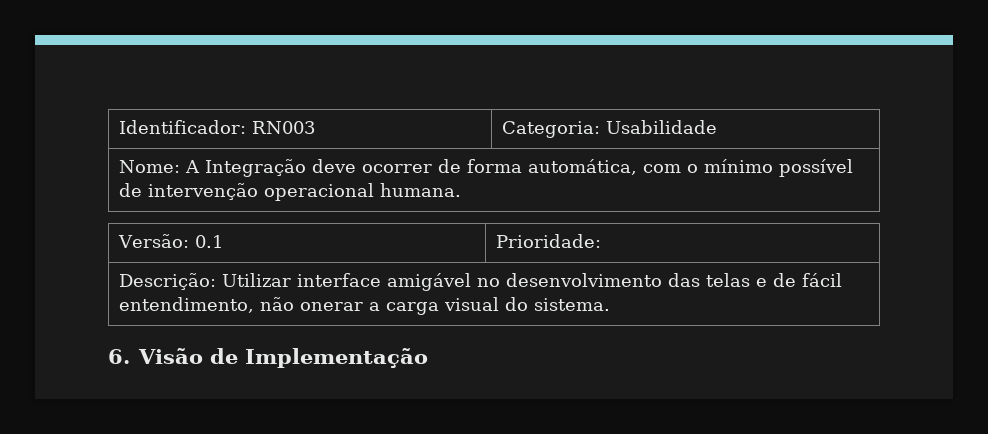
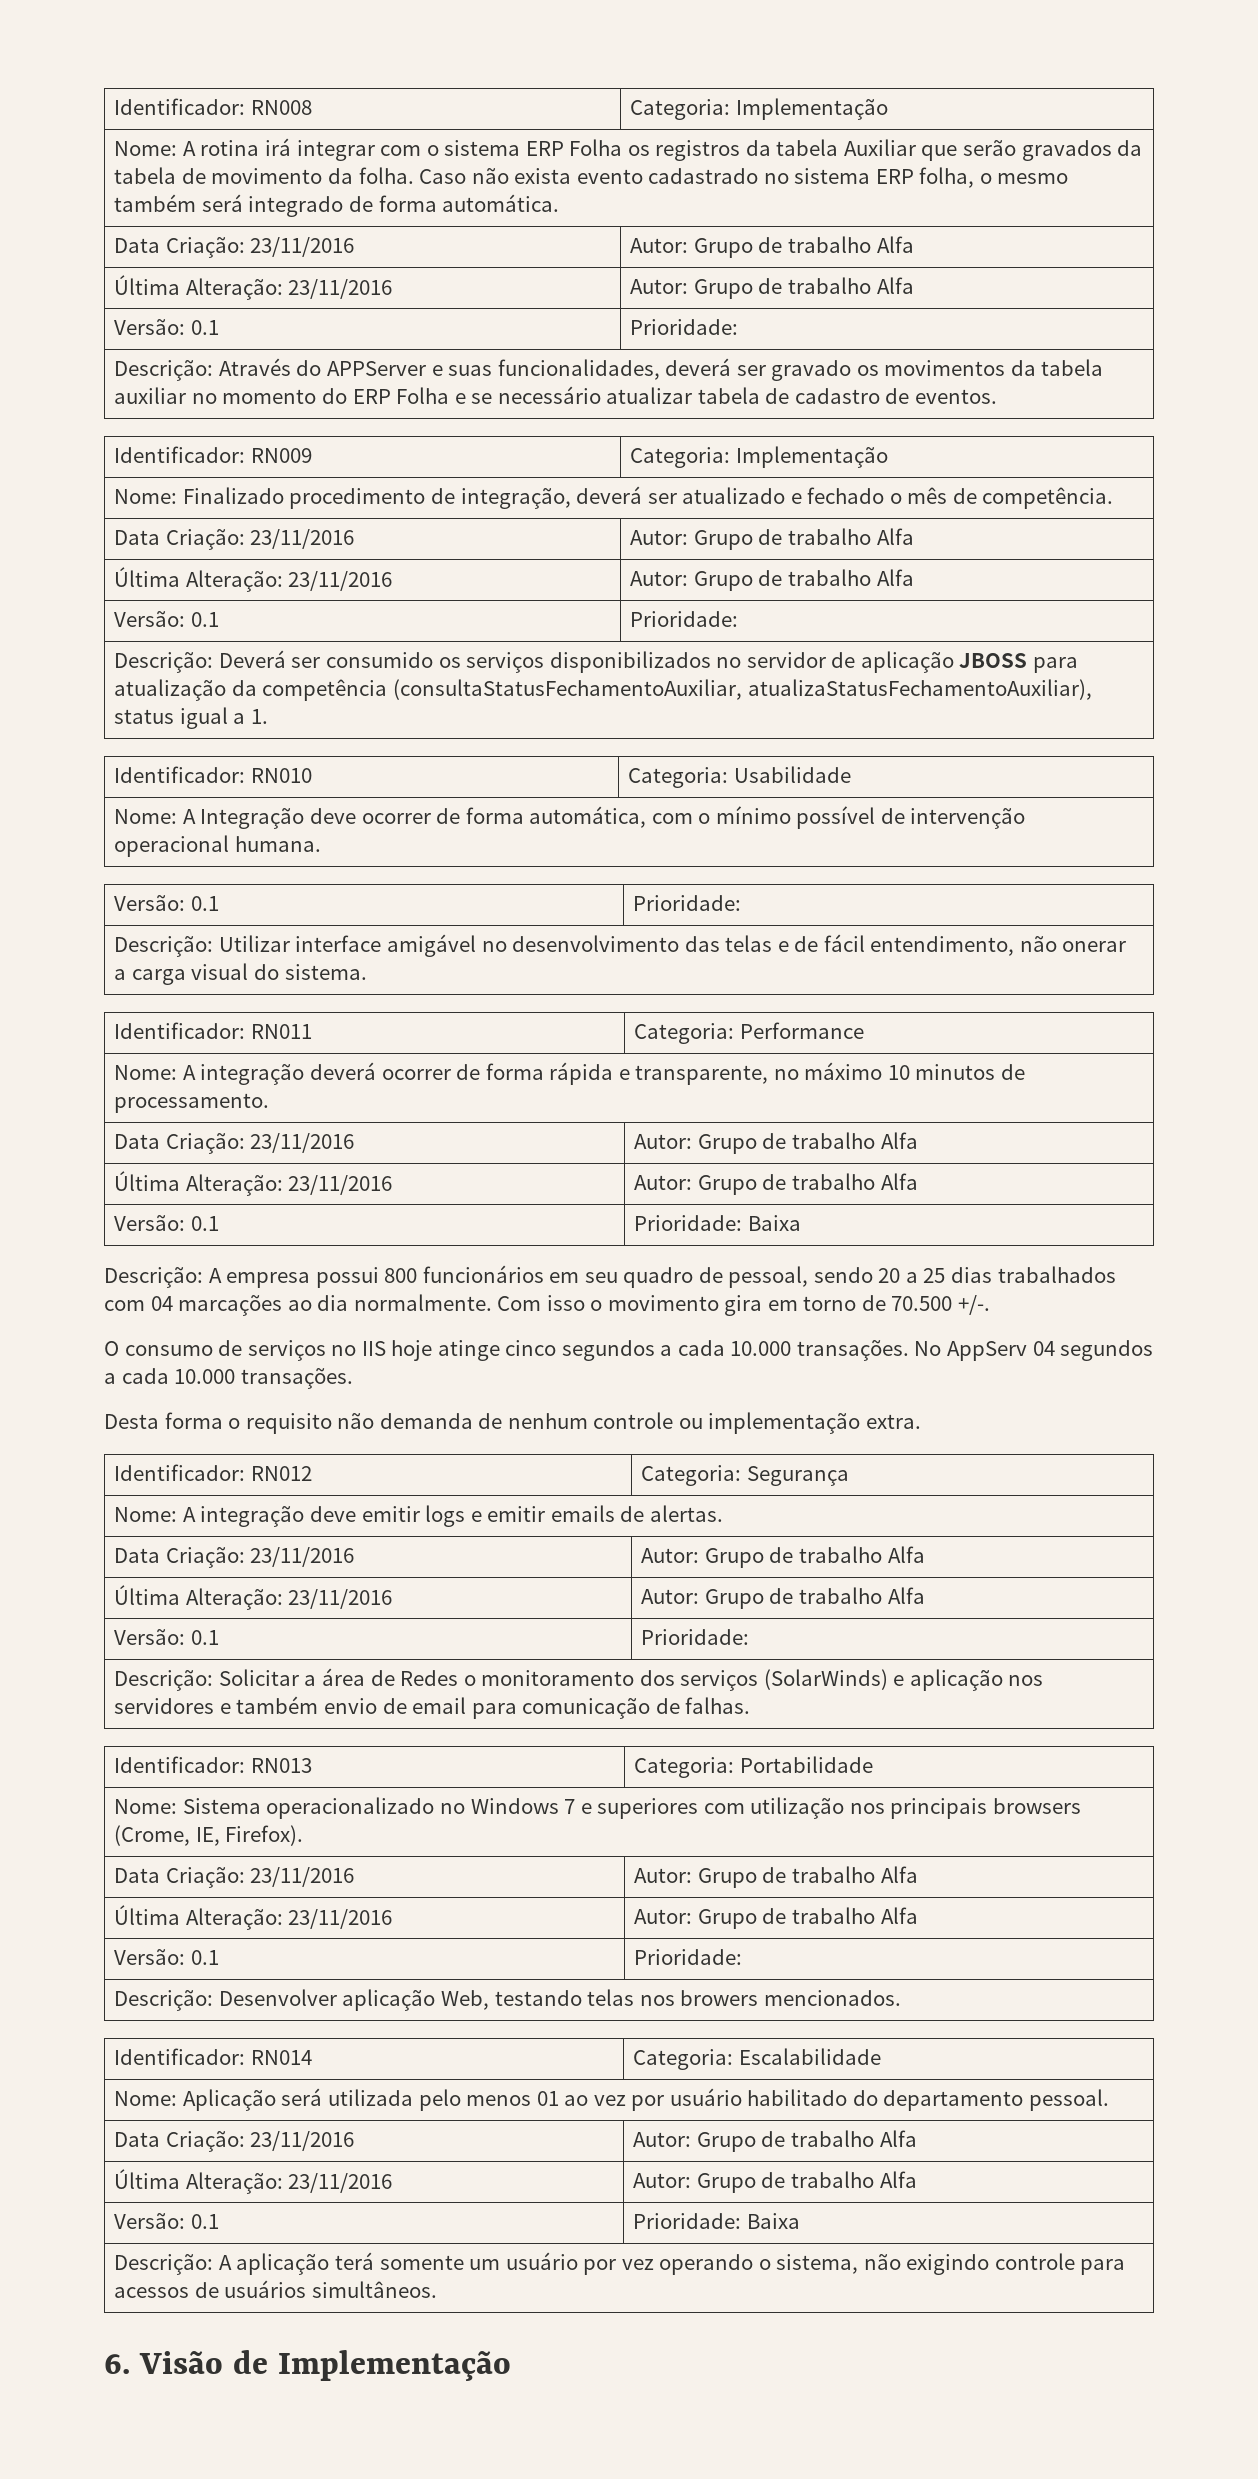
[118,120,315,134] Identificador: RN003 -> [114,98,312,115] [630,98,888,120] [114,138,1143,161] [114,167,1069,188] [114,194,560,217] [114,237,355,258] [630,236,914,258] [114,275,393,300] [630,277,914,299] [114,319,219,335] [630,319,739,335] [114,358,1104,381] [114,386,997,404] [114,446,312,463] [630,446,888,468] [114,486,1114,509] [114,529,355,550] [630,528,914,550] [114,567,393,592] [630,569,914,591] [114,611,219,627] [630,611,739,627] [114,650,1078,673] [114,679,1092,701] [114,707,269,729] [114,766,312,783] Identificador: RN008 | Categoria: Implementação // Nome: A rotina irá integrar com o sistema ERP Folha os registros da tabela Auxiliar que serão gravados da tabela de movimento da folha. Caso não exista evento cadastrado no sistema ERP folha, o mesmo também será integrado de forma automática. // Data Criação: 23/11/2016 | Autor: Grupo de trabalho Alfa // Última Alteração: 23/11/2016 | Autor: Grupo de trabalho Alfa // Versão: 0.1 | Prioridade: // Descrição: Através do APPServer e suas funcionalidades, deverá ser gravado os movimentos da tabela auxiliar no momento do ERP Folha e se necessário atualizar tabela de cadastro de eventos. // Identificador: RN009 | Categoria: Implementação // Nome: Finalizado procedimento de integração, deverá ser atualizado e fechado o mês de competência. // Data Criação: 23/11/2016 | Autor: Grupo de trabalho Alfa // Última Alteração: 23/11/2016 | Autor: Grupo de trabalho Alfa // Versão: 0.1 | Prioridade: // Descrição: Deverá ser consumido os serviços disponibilizados no servidor de aplicação JBOSS para atualização da competência (consultaStatusFechamentoAuxiliar, atualizaStatusFechamentoAuxiliar), status igual a 1. // Identificador: RN010
(610, 304) none -> [114,1022,312,1039] [634,1022,864,1044] [114,1062,1025,1085] [114,1093,270,1113] [114,1133,355,1154] [634,1132,918,1154] [114,1171,393,1196] [634,1173,918,1195] [114,1215,219,1231] [634,1215,801,1231] [104,1265,1116,1288] [104,1294,991,1316] [104,1340,1154,1361] [104,1368,353,1389] [104,1412,921,1434] [114,1464,312,1481] [641,1465,849,1486] [114,1505,723,1527] [114,1547,355,1568] [641,1546,925,1568] [114,1585,393,1610] [641,1587,925,1609] [114,1629,219,1645] [641,1629,750,1645] [114,1668,1044,1691] [114,1696,751,1719] [114,1756,312,1773] [634,1756,873,1778] [114,1797,1081,1819] [114,1825,304,1846] [114,1867,355,1888] [634,1866,918,1888] [114,1905,393,1930] [634,1907,918,1929] [114,1949,219,1965] [634,1949,743,1965] [114,1989,901,2011] [114,2048,312,2065] [633,2048,881,2070] [114,2088,1109,2111] [114,2131,355,2152] [633,2130,917,2152] [114,2169,393,2194] [633,2171,917,2193] [114,2213,219,2229] [633,2213,800,2229] [114,2252,1126,2275] [114,2280,438,2298] // Identificador: RN011 | Categoria: Performance // Nome: A integração deverá ocorrer de forma rápida e transparente, no máximo 10 minutos de processamento. // Data Criação: 23/11/2016 | Autor: Grupo de trabalho Alfa // Última Alteração: 23/11/2016 | Autor: Grupo de trabalho Alfa // Versão: 0.1 | Prioridade: Baixa // Descrição: A empresa possui 800 funcionários em seu quadro de pessoal, sendo 20 a 25 dias trabalhados com 04 marcações ao dia normalmente. Com isso o movimento gira em torno de 70.500 +/-. // O consumo de serviços no IIS hoje atinge cinco segundos a cada 10.000 transações. No AppServ 04 segundos a cada 10.000 transações. // Desta forma o requisito não demanda de nenhum controle ou implementação extra. // Identificador: RN012 | Categoria: Segurança // Nome: A integração deve emitir logs e emitir emails de alertas. // Data Criação: 23/11/2016 | Autor: Grupo de trabalho Alfa // Última Alteração: 23/11/2016 | Autor: Grupo de trabalho Alfa // Versão: 0.1 | Prioridade: // Descrição: Solicitar a área de Redes o monitoramento dos serviços (SolarWinds) e aplicação nos servidores e também envio de email para comunicação de falhas. // Identificador: RN013 | Categoria: Portabilidade // Nome: Sistema operacionalizado no Windows 7 e superiores com utilização nos principais browsers (Crome, IE, Firefox). // Data Criação: 23/11/2016 | Autor: Grupo de trabalho Alfa // Última Alteração: 23/11/2016 | Autor: Grupo de trabalho Alfa // Versão: 0.1 | Prioridade: // Descrição: Desenvolver aplicação Web, testando telas nos browers mencionados. // Identificador: RN014 | Categoria: Escalabilidade // Nome: Aplicação será utilizada pelo menos 01 ao vez por usuário habilitado do departamento pessoal. // Data Criação: 23/11/2016 | Autor: Grupo de trabalho Alfa // Última Alteração: 23/11/2016 | Autor: Grupo de trabalho Alfa // Versão: 0.1 | Prioridade: Baixa // Descrição: A aplicação terá somente um usuário por vez operando o sistema, não exigindo controle para acessos de usuários simultâneos.

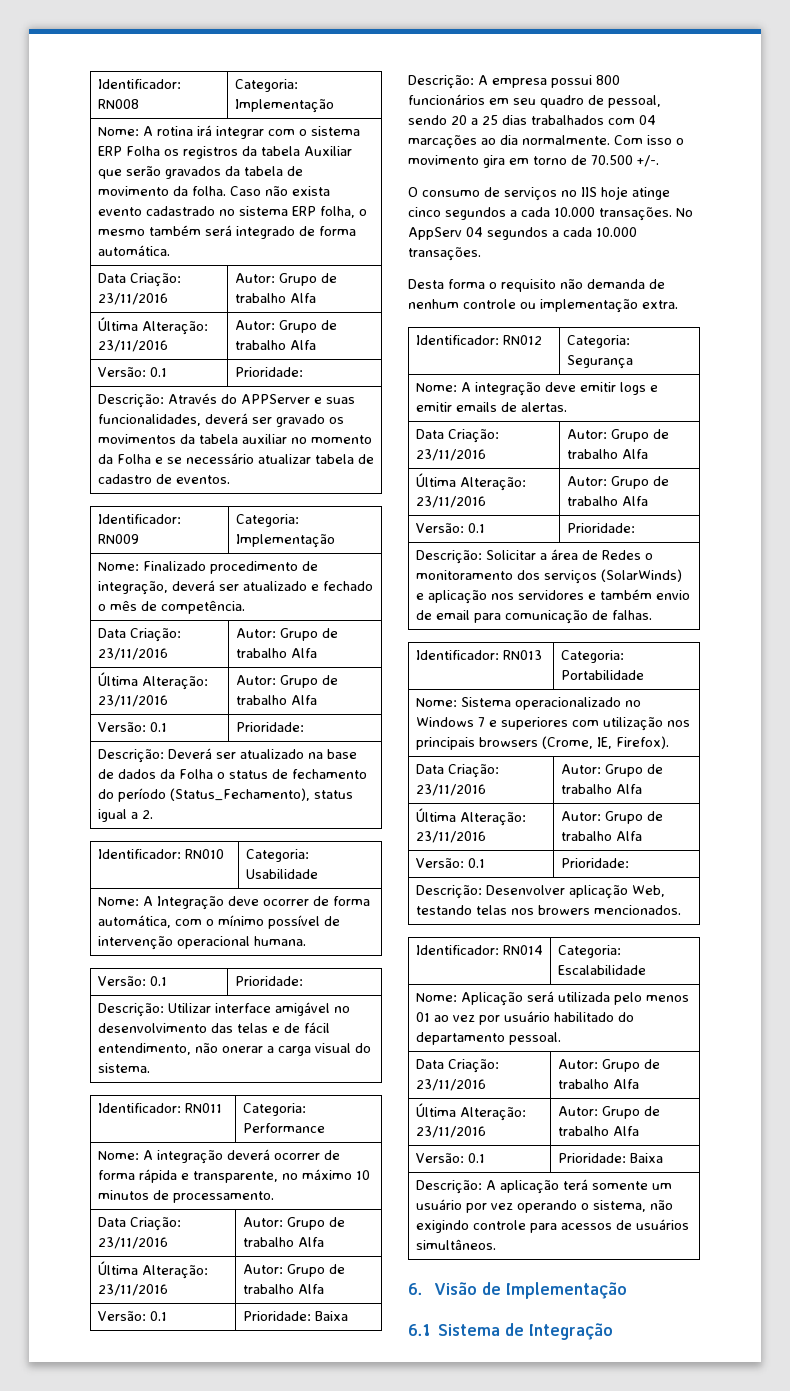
[322,388,391,404] do ERP -> [97,454,113,464] da
[326,651,1078,673] [114,679,1092,701] consumido os serviços disponibilizados no servidor de aplicação JBOSS para atualização da competência (consultaStatusFechamentoAuxiliar, atualizaStatusFechamentoAuxiliar), -> [239,749,357,759] [97,769,367,779] [97,788,310,802] atualizado na base de dados da Folha o status de fechamento do período (Status_Fechamento),
[251,709,269,724] 1. -> [141,810,153,819] 2.
(512, 2365) none -> [408,1323,614,1340] // 6.1 Sistema de Integração

